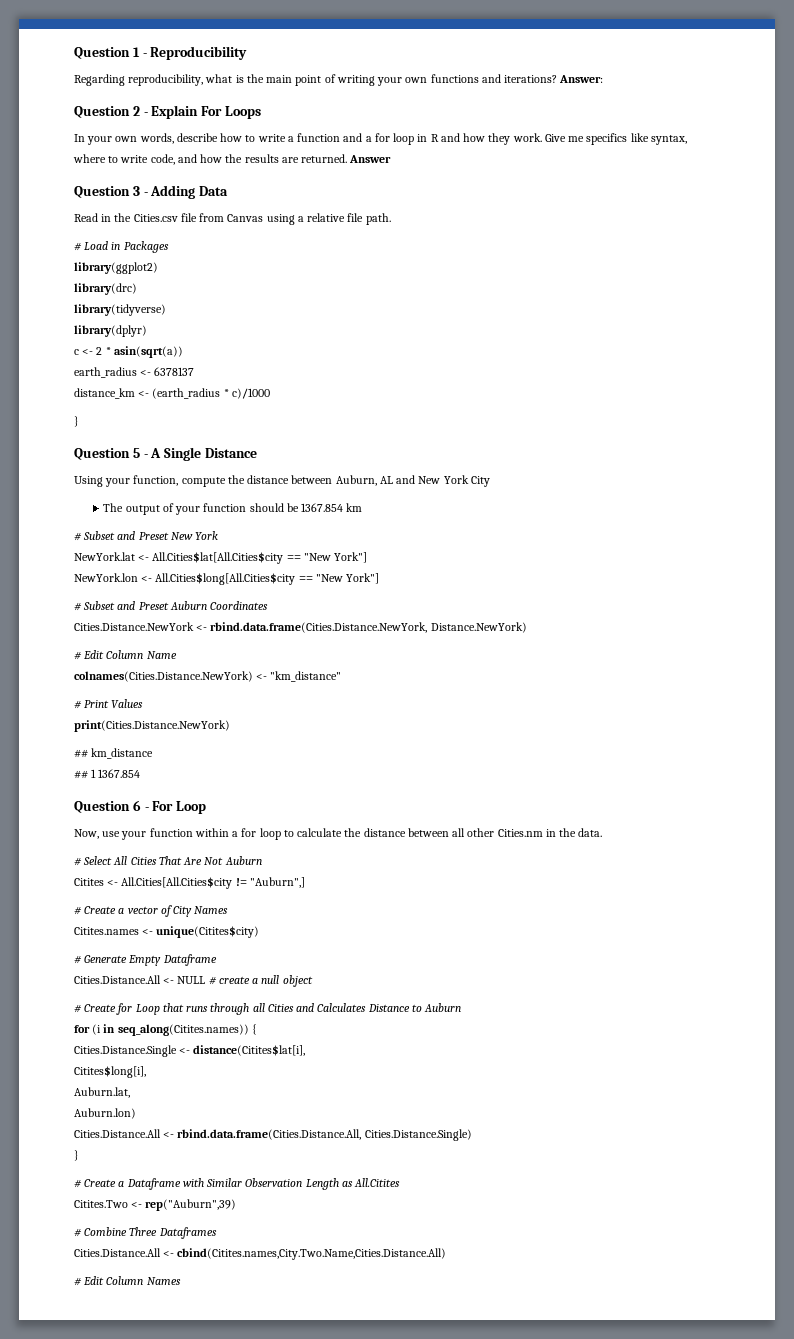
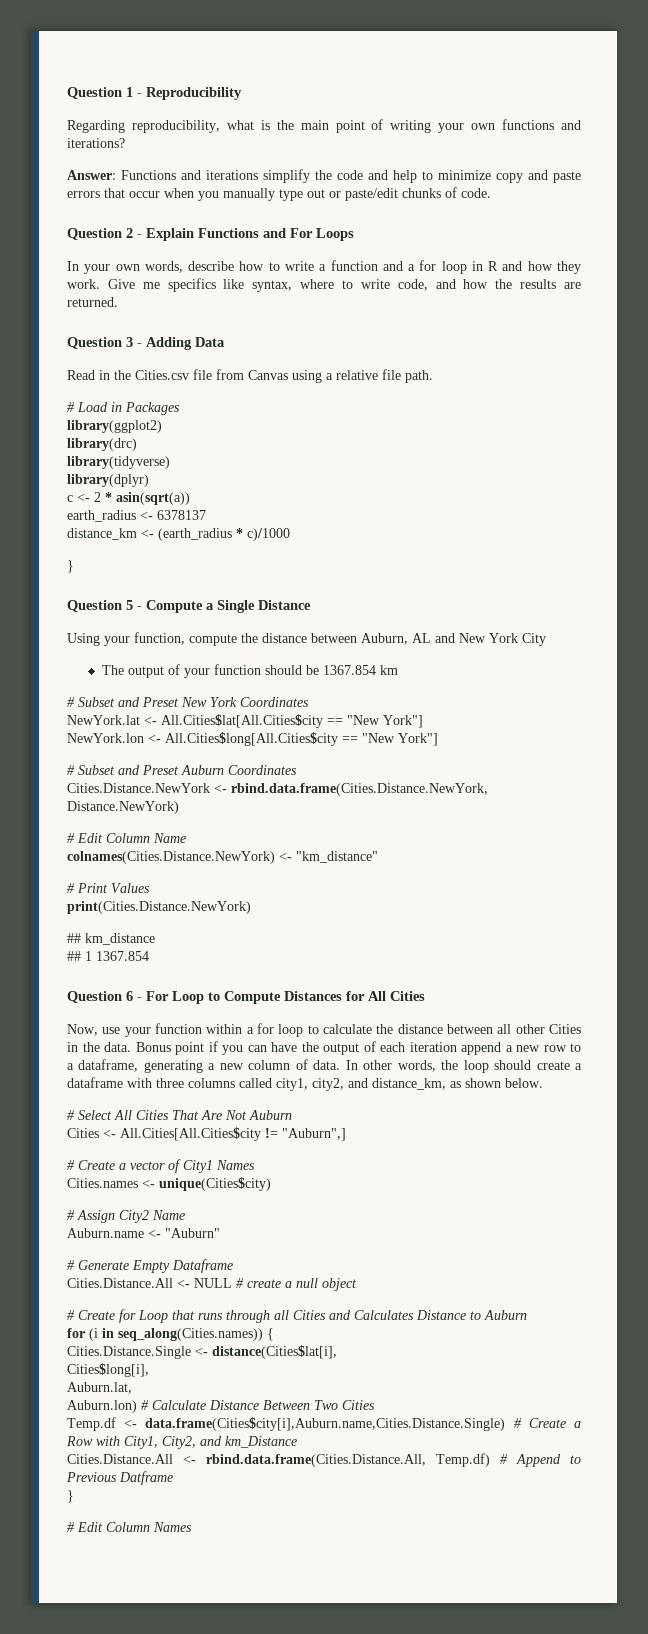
(558, 79) none -> (125, 143) //
(604, 79) none -> [121,169,581,183] [67,187,491,201] Functions and iterations simplify the code and help to minimize copy and paste errors that occur when you manually type out or paste/edit chunks of code.
(199, 112) none -> [198,228,286,238] Functions and
[349,155,392,163] Answer -> (118, 302) none
[150,448,162,458] A -> [146,600,214,613] Compute a
(219, 535) none -> [240,697,309,707] Coordinates
(207, 807) none -> [208,991,425,1004] to Compute Distances for All Cities
[497,829,543,837] Cities.nm -> [549,1024,581,1034] Cities
(603, 832) none -> [135,1041,581,1055] [67,1059,582,1073] [67,1077,543,1091] Bonus point if you can have the output of each iteration append a new row to a dataframe, generating a new column of data. In other words, the loop should create a dataframe with three columns called city1, city2, and distance_km, as shown below.
[74,878,104,886] Citites -> [67,1128,99,1138] Cities
[173,906,193,917] City -> [183,1160,213,1173] City1
[74,926,260,938] Citites.names <- unique(Citites$city) -> [67,1177,271,1191] [67,1210,185,1223] [67,1228,220,1238] Cities.names <- unique(Cities$city) // # Assign City2 Name // Auburn.name <- "Auburn"
[117,1024,249,1036] seq_along(Citites.names)) -> [118,1328,263,1341] seq_along(Cities.names))
[193,1045,306,1056] [74,1066,146,1078] distance(Citites$lat[i], // Citites$long[i], -> [212,1345,337,1359] [67,1363,149,1377] distance(Cities$lat[i], // Cities$long[i],
[74,1129,472,1141] [74,1150,79,1161] [74,1178,401,1190] [74,1199,237,1211] [74,1227,217,1239] [74,1248,447,1260] // Cities.Distance.All <- rbind.data.frame(Cities.Distance.All, Cities.Distance.Single) // } // # Create a Dataframe with Similar Observation Length as All.Citites // Citites.Two <- rep("Auburn",39) // # Combine Three Dataframes // Cities.Distance.All <- cbind(Citites.names,City.Two.Name,Cities.Distance.All) -> [141,1400,375,1410] [67,1417,581,1431] [66,1436,297,1449] [67,1453,581,1467] [66,1471,173,1485] [67,1490,74,1503] # Calculate Distance Between Two Cities // Temp.df <- data.frame(Cities$city[i],Auburn.name,Cities.Distance.Single) # Create a Row with City1, City2, and km_Distance // Cities.Distance.All <- rbind.data.frame(Cities.Distance.All, Temp.df) # Append to Previous Datframe // }

